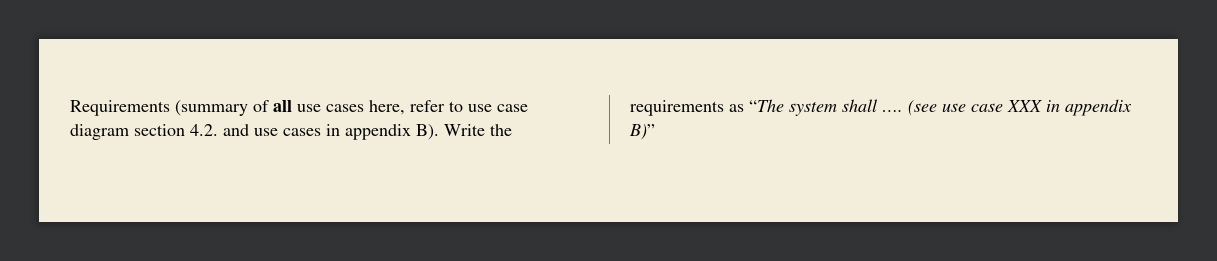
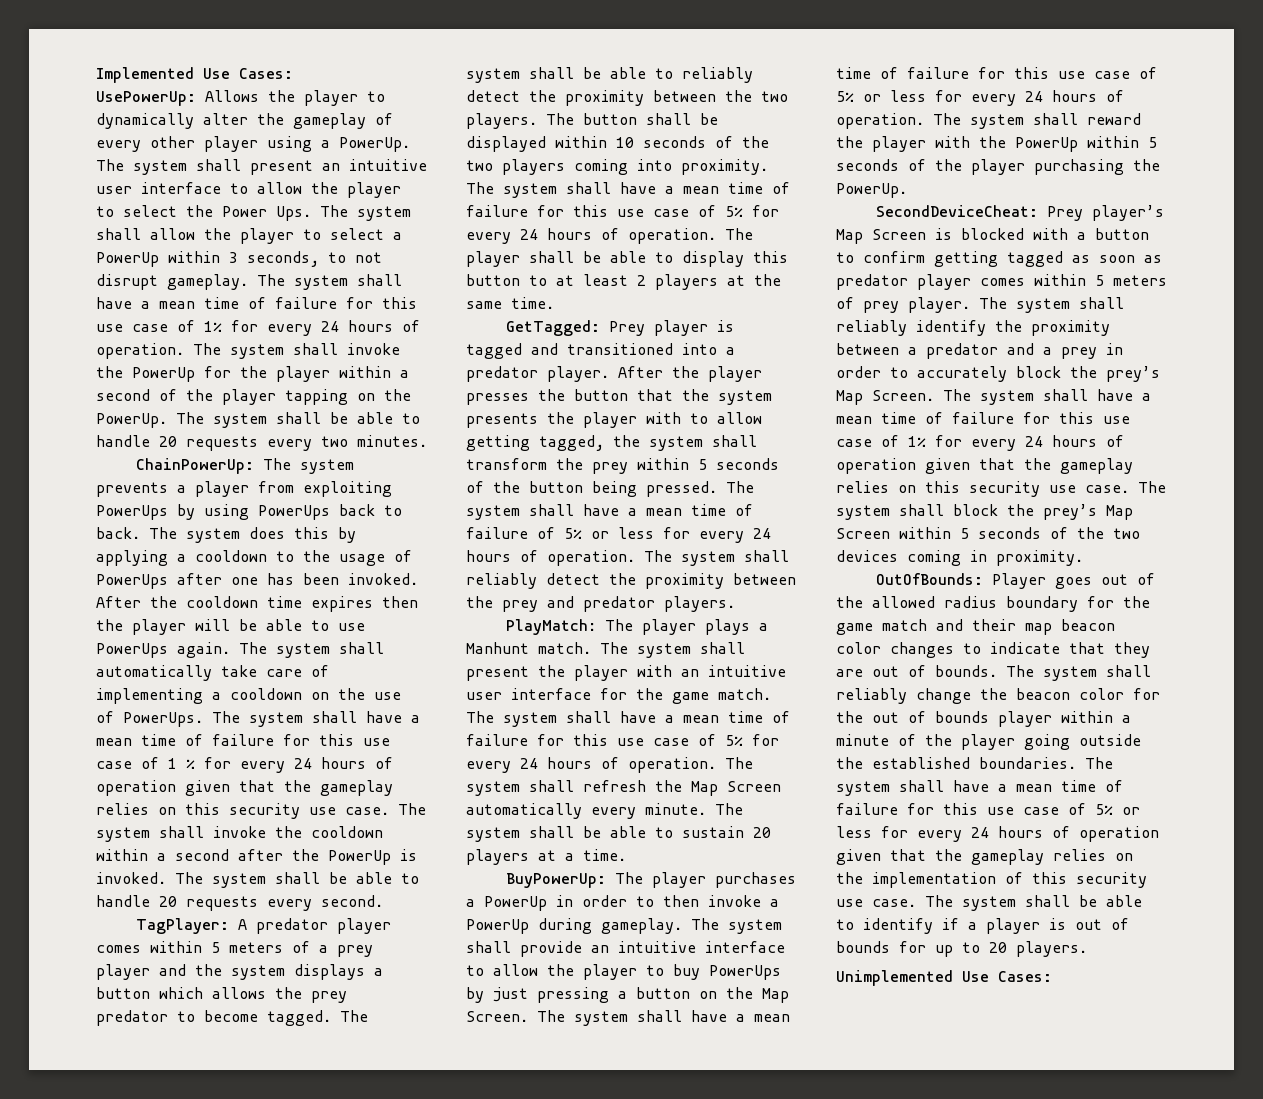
[70,100,528,116] [70,124,512,140] [630,99,1132,116] [629,124,655,140] Requirements (summary of all use cases here, refer to use case diagram section 4.2. and use cases in appendix B). Write the requirements as “The system shall …. (see use case XXX in appendix B)” -> [96,67,293,83] [96,90,385,106] [96,113,393,129] [96,136,410,152] [96,159,427,175] [96,182,401,198] [96,205,411,221] [96,228,402,244] [96,251,382,267] [96,274,402,290] [96,297,417,309] [96,320,420,336] [96,343,400,359] [96,366,409,382] [96,389,411,405] [96,412,420,428] [96,435,427,451] [136,458,355,474] [96,481,392,497] [96,504,402,520] [96,527,356,543] [96,550,412,566] [96,573,418,589] [96,596,418,612] [96,619,365,635] [96,642,384,658] [96,665,329,681] [96,688,401,704] [96,711,420,727] [96,734,390,746] [96,757,393,773] [96,780,393,796] [96,803,426,819] [96,826,383,842] [96,849,417,865] [96,872,419,888] [96,895,383,911] [136,918,392,934] [96,941,373,957] [96,964,383,980] [96,987,347,1003] [96,1010,368,1026] [466,67,753,83] [466,90,788,106] [466,113,718,129] [466,136,769,152] [466,159,768,175] [466,182,790,198] [466,205,779,217] [466,228,753,244] [466,251,788,267] [466,274,781,290] [466,297,554,309] [506,320,735,336] [466,343,735,359] [466,366,762,382] [466,389,772,405] [466,412,762,428] [466,435,757,451] [466,458,779,474] [466,481,754,497] [466,504,753,520] [466,527,771,543] [466,550,789,566] [466,573,796,589] [466,596,735,612] [506,619,769,635] [466,642,745,658] [466,665,786,681] [466,688,771,704] [466,711,790,727] [466,734,779,746] [466,757,753,773] [466,780,781,796] [466,803,743,819] [466,826,771,842] [466,849,626,865] [506,872,797,888] [466,895,779,911] [466,918,782,934] [466,941,785,957] [466,964,781,980] [466,987,789,1003] [466,1010,790,1026] [836,67,1157,79] [836,90,1124,106] [836,113,1141,129] [836,136,1157,152] [836,159,1160,175] [836,183,907,198] [876,205,1165,221] [836,228,1149,244] [836,251,1162,267] [836,274,1167,290] [836,297,1124,313] [836,320,1110,336] [836,343,1123,359] [836,366,1160,382] [836,389,1151,405] [836,412,1130,424] [836,435,1124,451] [836,458,1133,474] [836,481,1166,497] [836,504,1133,520] [836,527,1140,539] [836,550,1083,566] [876,573,1156,589] [836,596,1150,612] [836,619,1115,635] [836,642,1150,658] [836,665,1151,681] [836,688,1160,704] [836,711,1131,727] [836,734,1141,750] [836,757,1113,769] [836,780,1123,796] [836,803,1140,815] [836,826,1159,842] [836,849,1133,865] [836,872,1147,888] [836,895,1142,911] [836,918,1129,934] [836,941,1087,957] [836,970,1052,986] Implemented Use Cases: // UsePowerUp: Allows the player to dynamically alter the gameplay of every other player using a PowerUp. The system shall present an intuitive user interface to allow the player to select the Power Ups. The system shall allow the player to select a PowerUp within 3 seconds, to not disrupt gameplay. The system shall have a mean time of failure for this use case of 1% for every 24 hours of operation. The system shall invoke the PowerUp for the player within a second of the player tapping on the PowerUp. The system shall be able to handle 20 requests every two minutes. // ChainPowerUp: The system prevents a player from exploiting PowerUps by using PowerUps back to back. The system does this by applying a cooldown to the usage of PowerUps after one has been invoked. After the cooldown time expires then the player will be able to use PowerUps again. The system shall automatically take care of implementing a cooldown on the use of PowerUps. The system shall have a mean time of failure for this use case of 1 % for every 24 hours of operation given that the gameplay relies on this security use case. The system shall invoke the cooldown within a second after the PowerUp is invoked. The system shall be able to handle 20 requests every second. // TagPlayer: A predator player comes within 5 meters of a prey player and the system displays a button which allows the prey predator to become tagged. The system shall be able to reliably detect the proximity between the two players. The button shall be displayed within 10 seconds of the two players coming into proximity. The system shall have a mean time of failure for this use case of 5% for every 24 hours of operation. The player shall be able to display this button to at least 2 players at the same time. // GetTagged: Prey player is tagged and transitioned into a predator player. After the player presses the button that the system presents the player with to allow getting tagged, the system shall transform the prey within 5 seconds of the button being pressed. The system shall have a mean time of failure of 5% or less for every 24 hours of operation. The system shall reliably detect the proximity between the prey and predator players. // PlayMatch: The player plays a Manhunt match. The system shall present the player with an intuitive user interface for the game match. The system shall have a mean time of failure for this use case of 5% for every 24 hours of operation. The system shall refresh the Map Screen automatically every minute. The system shall be able to sustain 20 players at a time. // BuyPowerUp: The player purchases a PowerUp in order to then invoke a PowerUp during gameplay. The system shall provide an intuitive interface to allow the player to buy PowerUps by just pressing a button on the Map Screen. The system shall have a mean time of failure for this use case of 5% or less for every 24 hours of operation. The system shall reward the player with the PowerUp within 5 seconds of the player purchasing the PowerUp. // SecondDeviceCheat: Prey player’s Map Screen is blocked with a button to confirm getting tagged as soon as predator player comes within 5 meters of prey player. The system shall reliably identify the proximity between a predator and a prey in order to accurately block the prey’s Map Screen. The system shall have a mean time of failure for this use case of 1% for every 24 hours of operation given that the gameplay relies on this security use case. The system shall block the prey’s Map Screen within 5 seconds of the two devices coming in proximity. // OutOfBounds: Player goes out of the allowed radius boundary for the game match and their map beacon color changes to indicate that they are out of bounds. The system shall reliably change the beacon color for the out of bounds player within a minute of the player going outside the established boundaries. The system shall have a mean time of failure for this use case of 5% or less for every 24 hours of operation given that the gameplay relies on the implementation of this security use case. The system shall be able to identify if a player is out of bounds for up to 20 players. // Unimplemented Use Cases:

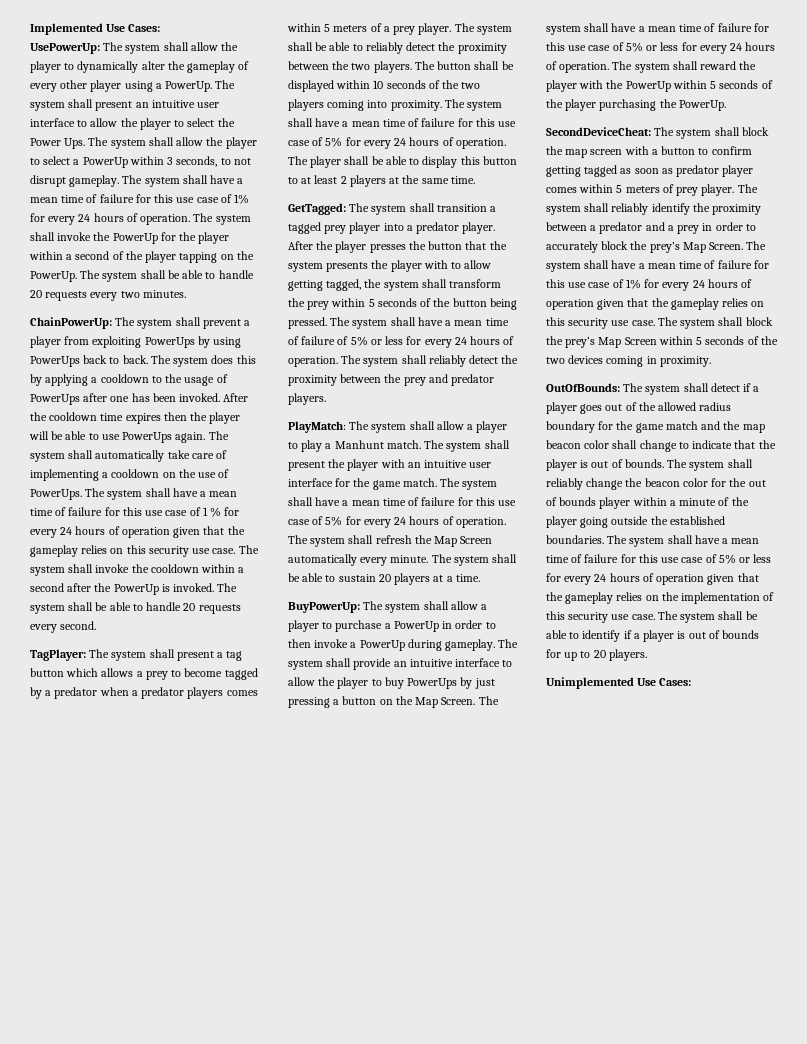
[205,90,259,102] Allows -> [103,42,218,54] The system shall allow
[96,482,168,497] prevents -> [175,317,241,329] shall prevent
[238,918,392,934] A predator player -> [89,649,243,661] [30,668,258,680] [30,687,224,699] The system shall present a tag button which allows a prey to become tagged by a predator when a predator players
[96,964,383,980] [96,987,347,1003] [96,1010,331,1026] player and the system displays a button which allows the prey predator to become tagged. -> [418,23,452,35] player.
[609,320,735,336] [466,343,673,359] Prey player is tagged and transitioned -> [349,203,497,215] [288,222,381,234] The system shall transition a tagged prey player
[642,619,751,635] player plays -> [371,421,508,433] [288,440,323,452] system shall allow a player to play
[652,872,797,888] player purchases -> [385,601,488,613] [288,620,383,632] system shall allow a player to purchase
[1047,205,1165,221] [836,228,1024,244] Prey player’s Map Screen is blocked -> [654,127,769,139] [546,146,623,158] The system shall block the map screen
[992,573,1047,589] Player -> [623,383,760,395] [546,402,577,414] The system shall detect if a player
[972,619,1016,631] their -> [723,421,741,430] the
[890,642,954,658] changes -> [612,440,677,452] shall change
[1114,642,1150,658] [836,669,863,677] they are -> [758,440,776,449] [546,459,589,471] the player is

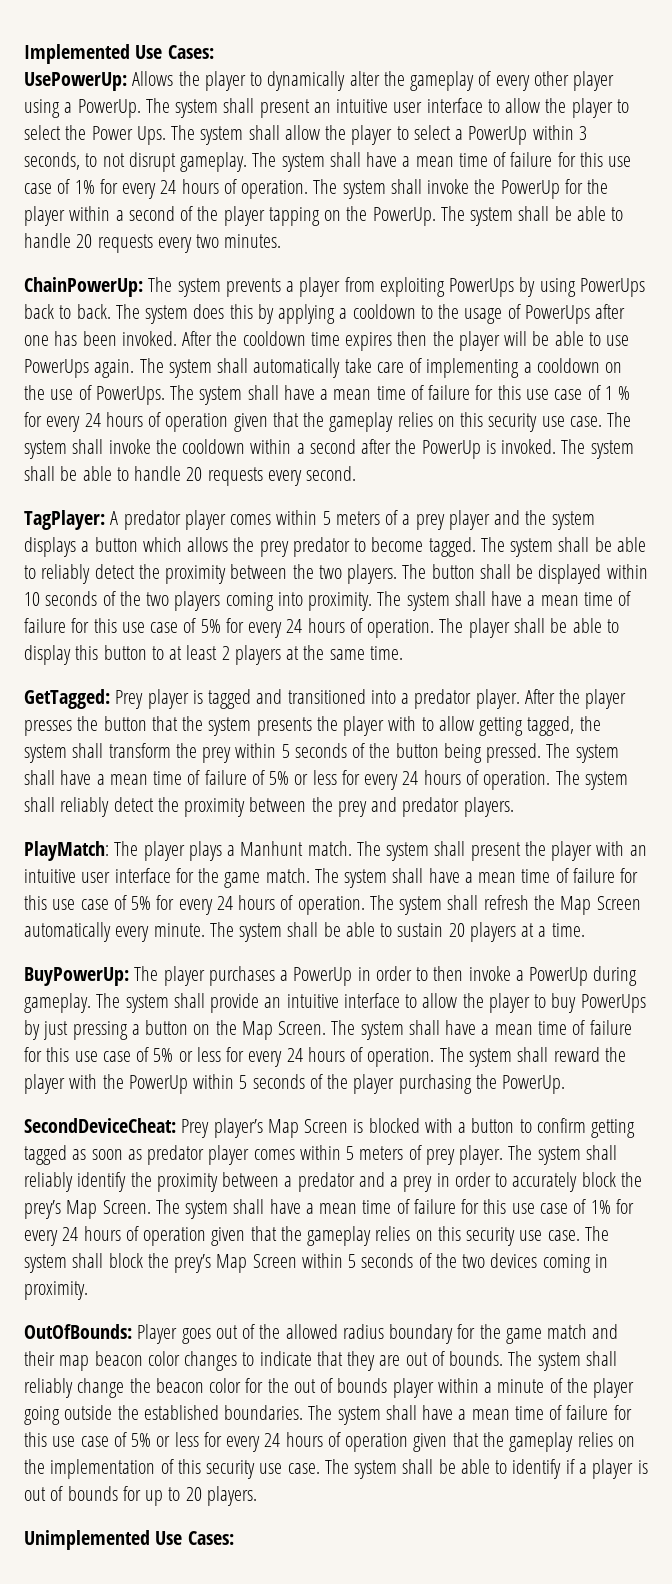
[103,42,218,54] The system shall allow -> [132,71,174,86] Allows
[175,317,241,329] shall prevent -> [225,278,281,297] prevents
[89,649,243,661] [30,668,258,680] [30,687,224,699] The system shall present a tag button which allows a prey to become tagged by a predator when a predator players -> [110,510,226,530] A predator player
[418,23,452,35] player. -> [448,510,595,530] [24,537,476,557] player and the system displays a button which allows the prey predator to become tagged.
[349,203,497,215] [288,222,381,234] The system shall transition a tagged prey player -> [115,689,366,709] Prey player is tagged and transitioned
[371,421,508,433] [288,440,323,452] system shall allow a player to play -> [143,841,222,861] player plays
[385,601,488,613] [288,620,383,632] system shall allow a player to purchase -> [163,966,275,986] player purchases
[654,127,769,139] [546,146,623,158] The system shall block the map screen -> [181,1118,420,1138] Prey player’s Map Screen is blocked
[623,383,760,395] [546,402,577,414] The system shall detect if a player -> [137,1324,178,1344] Player
[723,421,741,430] the -> [24,1351,55,1366] their
[612,440,677,452] shall change -> [184,1351,238,1371] changes
[758,440,776,449] [546,459,589,471] the player is -> [347,1351,401,1371] they are

